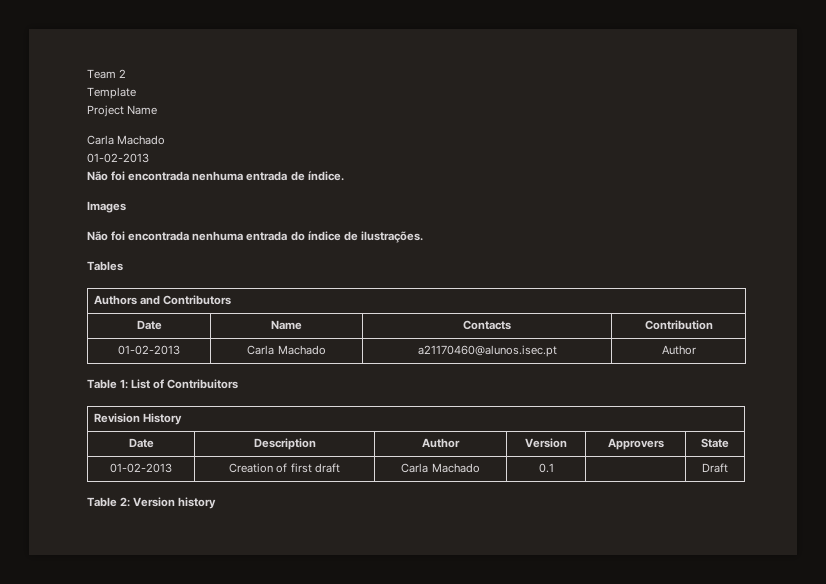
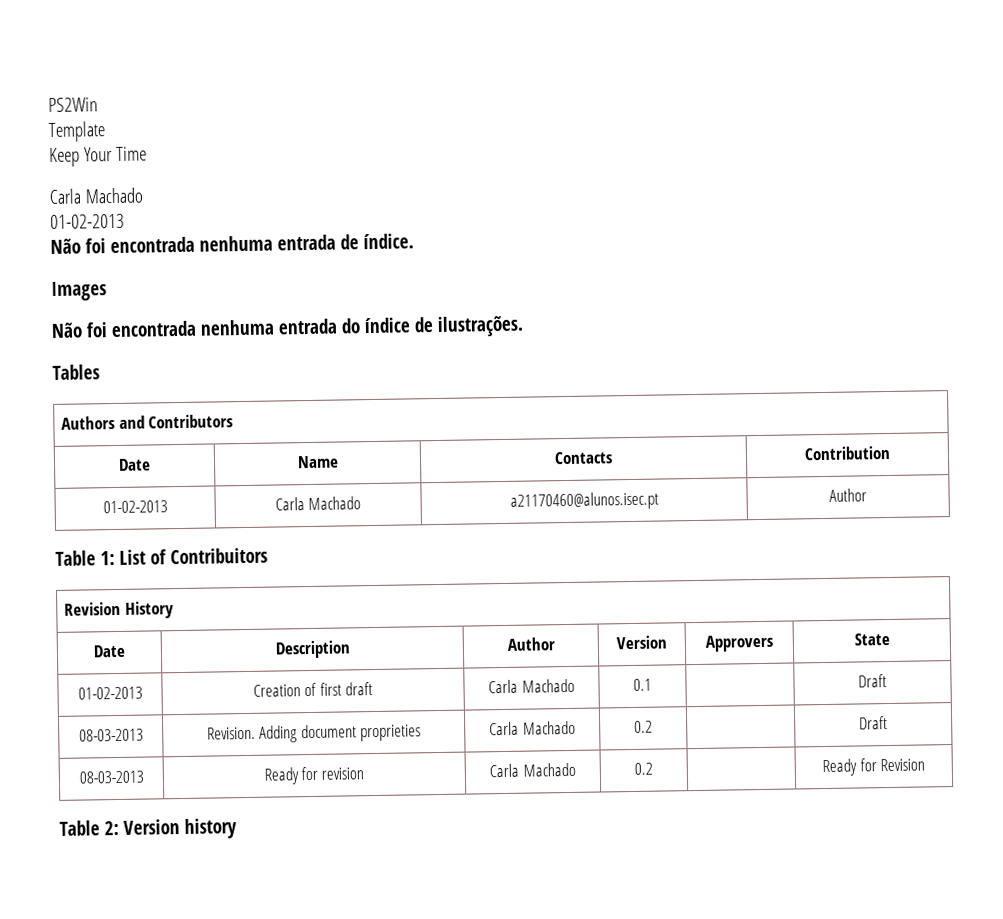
[87,69,127,79] Team 2 -> [48,97,98,112] PS2Win
[87,105,158,117] Project Name -> [49,146,147,167] Keep Your Time
(728, 468) none -> [78,728,144,742] [206,724,422,743] [489,720,576,736] [634,720,653,733] [859,716,888,730] [78,770,144,784] [263,766,365,785] [489,762,576,778] [634,762,653,775] [822,758,925,777] // 08-03-2013 | Revision. Adding document proprieties | Carla Machado | 0.2 | | Draft // 08-03-2013 | Ready for revision | Carla Machado | 0.2 | | Ready for Revision

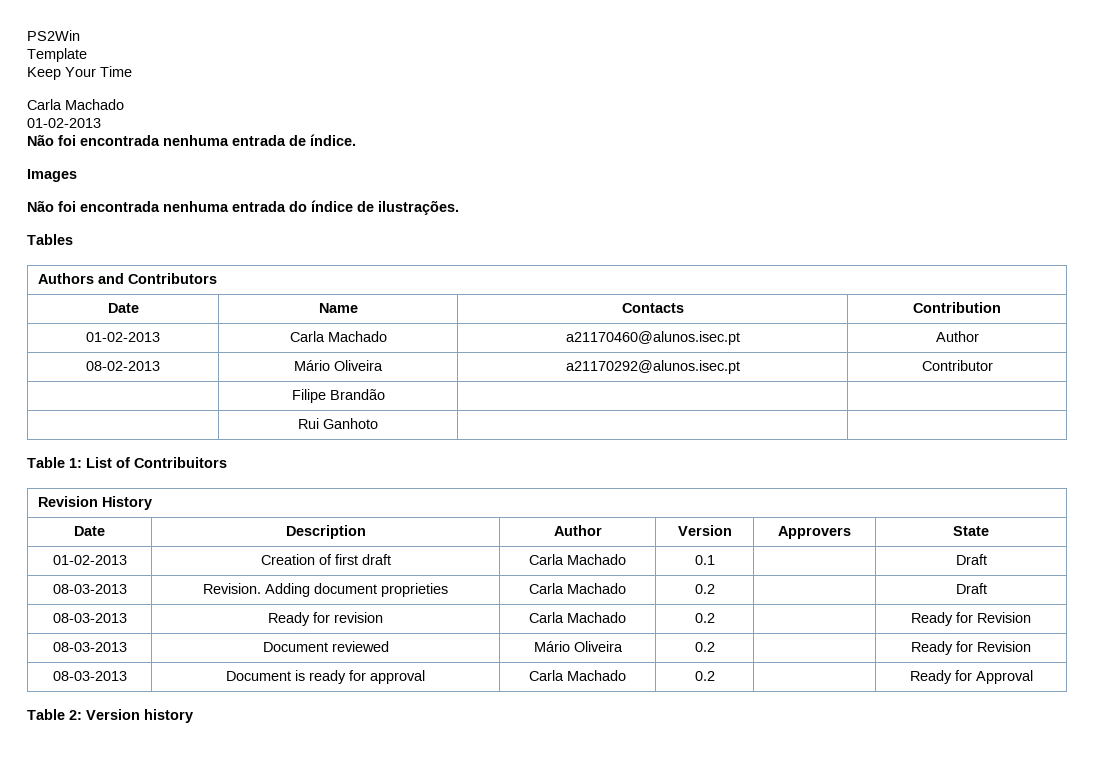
(867, 495) none -> [86,361,160,371] [294,360,384,371] [565,360,740,374] [921,360,993,371] [291,389,385,403] [298,418,379,429] // 08-02-2013 | Mário Oliveira | a21170292@alunos.isec.pt | Contributor // | Filipe Brandão | | // | Rui Ganhoto | |
(925, 765) none -> [52,642,127,652] [262,641,389,652] [533,641,623,652] [694,642,715,652] [911,641,1031,655] [52,671,127,681] [226,670,426,684] [529,670,626,681] [694,671,715,681] [909,670,1033,684] // 08-03-2013 | Document reviewed | Mário Oliveira | 0.2 | | Ready for Revision // 08-03-2013 | Document is ready for approval | Carla Machado | 0.2 | | Ready for Approval

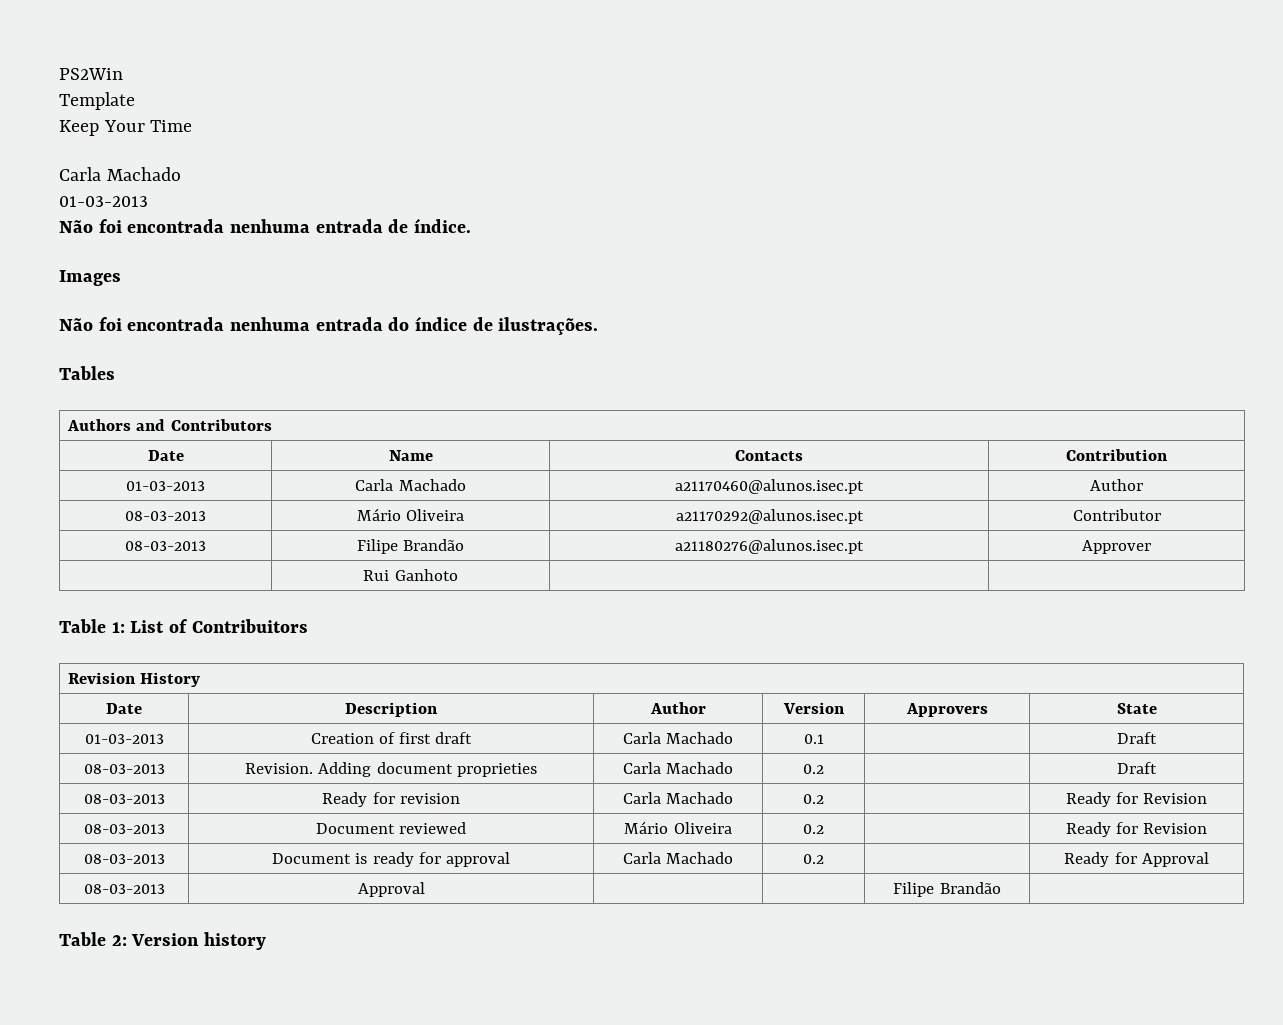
[27,118,101,128] 01-02-2013 -> [59,196,148,207] 01-03-2013
[86,332,160,342] 01-02-2013 -> [126,481,205,491] 01-03-2013
[86,361,160,371] 08-02-2013 -> [125,511,206,521] 08-03-2013
[291,389,385,403] | Filipe Brandão | | -> [125,541,206,551] [356,539,465,554] [675,539,864,554] [1082,540,1151,554] 08-03-2013 | Filipe Brandão | a21180276@alunos.isec.pt | Approver
[52,555,127,565] 01-02-2013 -> [84,734,164,744] 01-03-2013
(1033, 677) none -> [83,884,165,894] [357,882,425,897] [893,882,1001,897] // 08-03-2013 | Approval | | | Filipe Brandão |

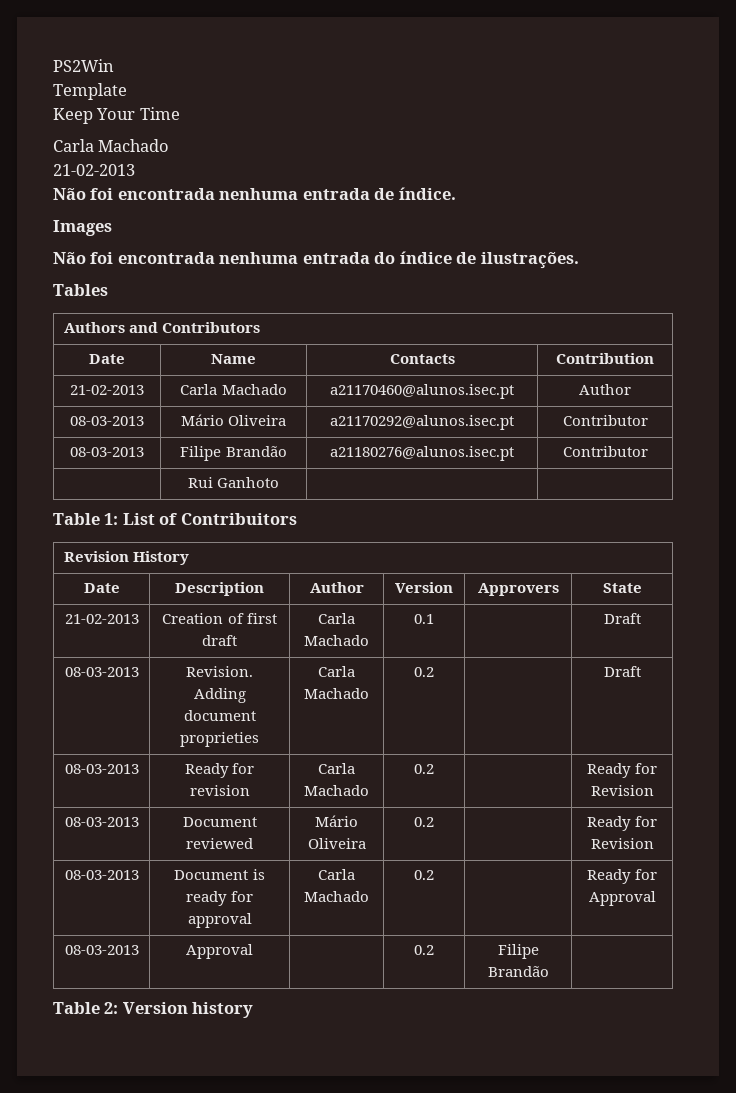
[59,196,148,207] 01-03-2013 -> [53,164,135,176] 21-02-2013
[126,481,205,491] 01-03-2013 -> [70,385,144,395] 21-02-2013
[1082,540,1151,554] Approver -> [562,446,648,457] Contributor
[84,734,164,744] 01-03-2013 -> [64,614,139,624] 21-02-2013
(425, 889) none -> [414,945,434,955] 0.2

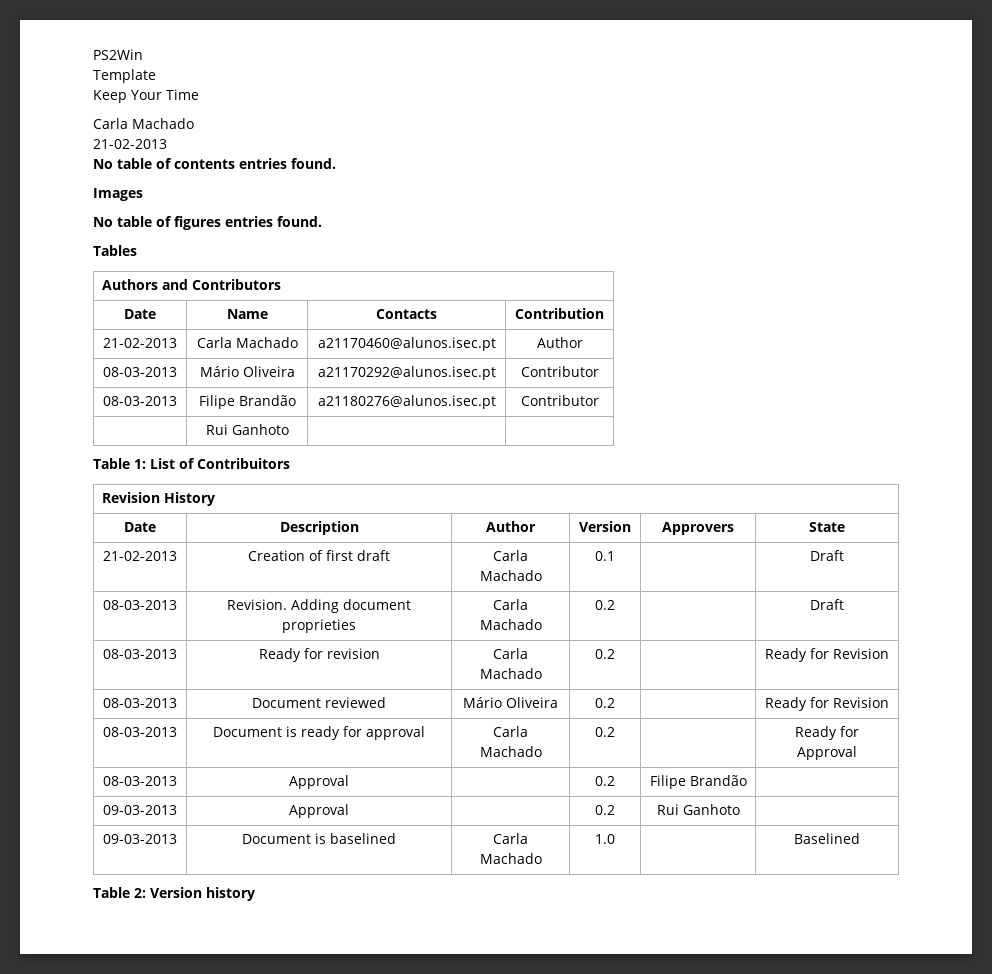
[53,187,456,200] [53,220,112,236] [53,251,579,269] Não foi encontrada nenhuma entrada de índice. // Images // Não foi encontrada nenhuma entrada do índice de ilustrações. -> [93,158,336,169] [93,188,143,201] [93,216,322,230] No table of contents entries found. // Images // No table of figures entries found.
(549, 971) none -> [103,805,177,815] [289,804,349,818] [595,805,615,815] [656,804,740,815] [103,834,177,844] [241,833,396,844] [493,833,528,844] [479,853,542,864] [595,834,615,844] [794,833,860,844] // 09-03-2013 | Approval | | 0.2 | Rui Ganhoto | // 09-03-2013 | Document is baselined | Carla Machado | 1.0 | | Baselined

